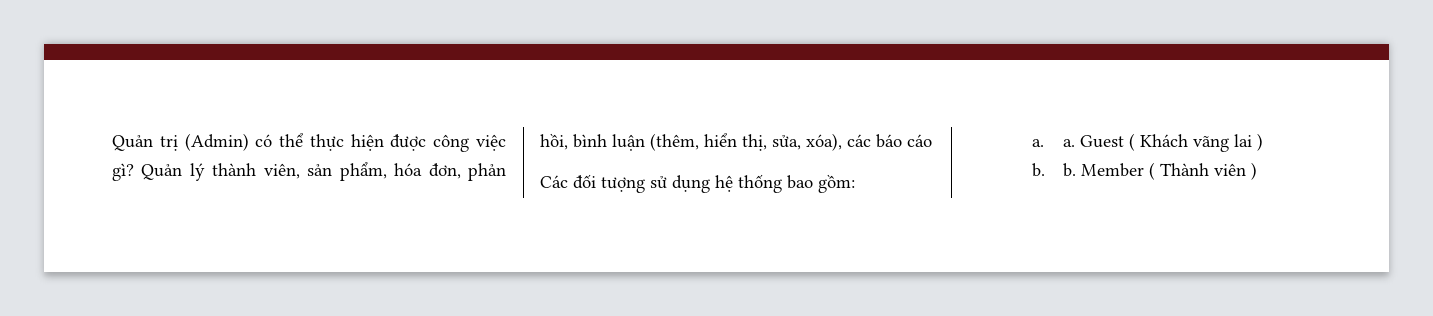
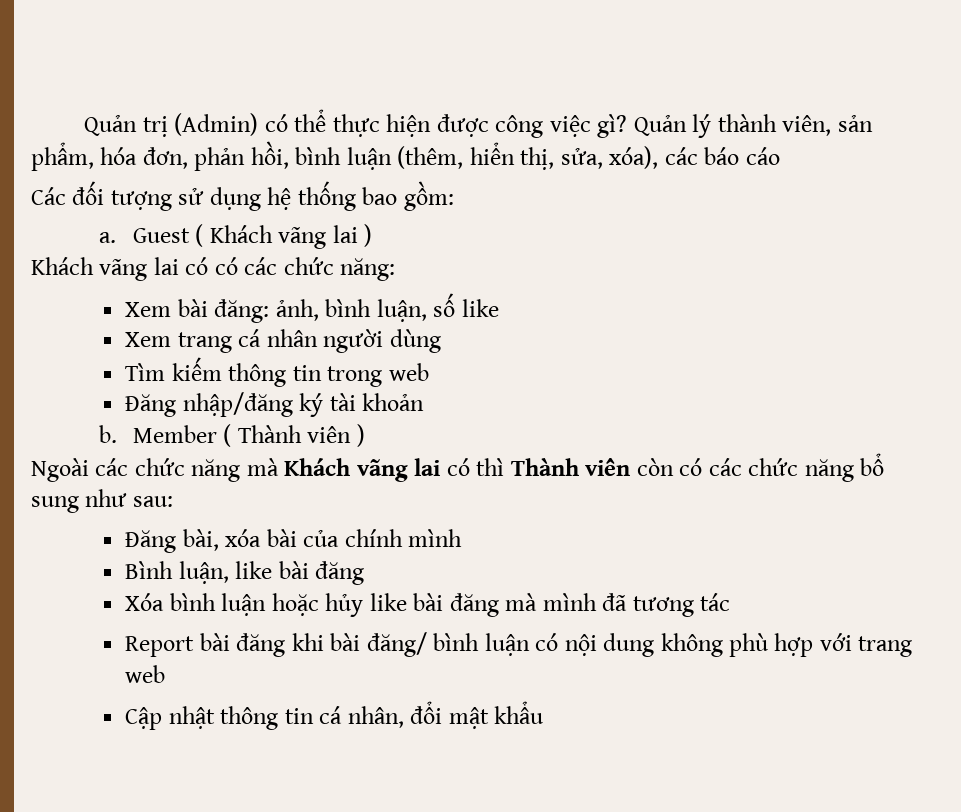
[1063,139,1076,147] a. -> (116, 237) none
[1031,163,1077,177] // b. b. -> [31,257,396,281] [125,293,499,323] [125,329,441,353] [125,357,429,387] [125,392,425,417] [98,425,117,443] // Khách vãng lai có có các chức năng: // Xem bài đăng: ảnh, bình luận, số like // Xem trang cá nhân người dùng // Tìm kiếm thông tin trong web // Đăng nhập/đăng ký tài khoản // b.
(1258, 171) none -> [31,453,885,482] [31,489,173,513] [125,529,463,553] [125,561,365,585] [125,593,730,617] [125,632,913,657] [125,665,166,683] [125,701,544,730] // Ngoài các chức năng mà Khách vãng lai có thì Thành viên còn có các chức năng bổ sung như sau: // Đăng bài, xóa bài của chính mình // Bình luận, like bài đăng // Xóa bình luận hoặc hủy like bài đăng mà mình đã tương tác // Report bài đăng khi bài đăng/ bình luận có nội dung không phù hợp với trang web // Cập nhật thông tin cá nhân, đổi mật khẩu

